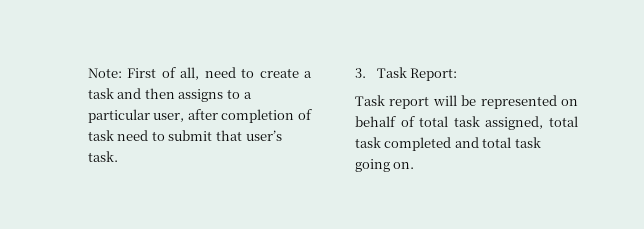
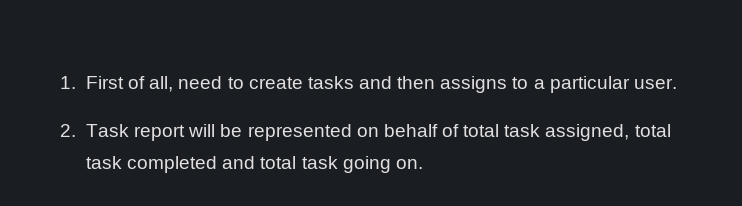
[87,68,122,78] Note: -> [59,76,76,89] 1.
[304,71,312,78] [87,88,114,99] a task -> [307,76,354,89] tasks
[153,109,312,123] [87,130,282,141] [87,151,118,162] [354,67,458,81] user, after completion of task need to submit that user’s task. // 3. Task Report: // -> [633,78,677,89] [59,124,76,137] user. // 2.

